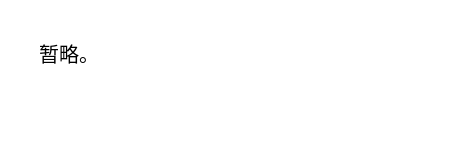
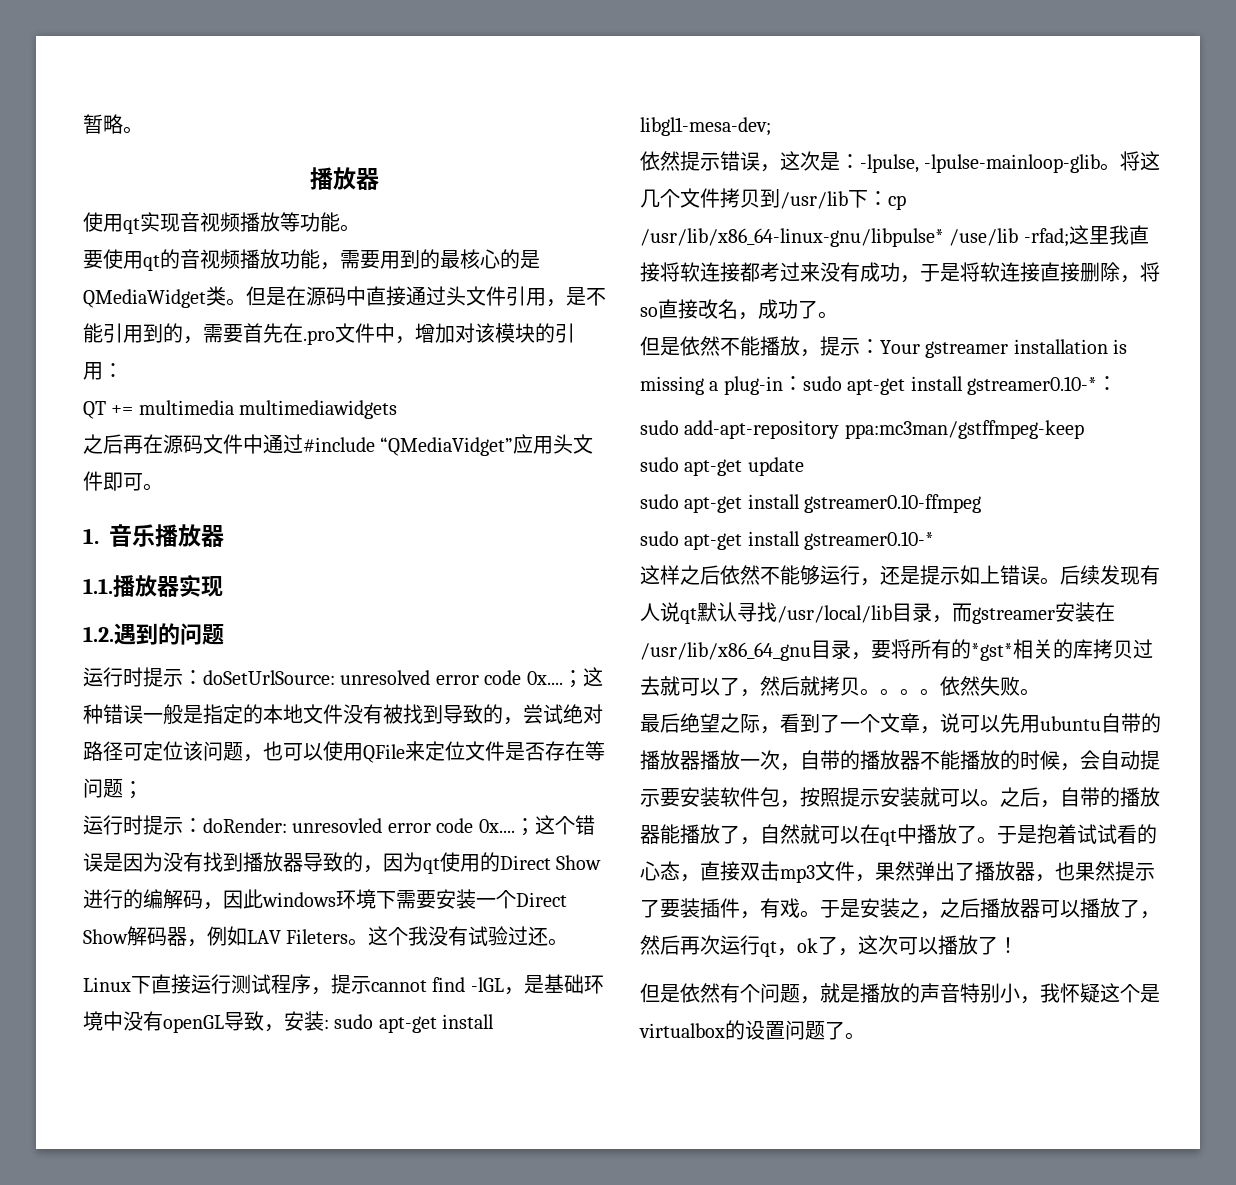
(99, 60) none -> [310,167,379,190] [83,212,360,234] [83,249,540,271] [83,286,606,308] [83,323,575,345] [83,362,123,380] [83,400,398,419] [83,434,594,456] [83,471,163,491] [83,524,224,547] [83,574,223,597] [83,623,224,645] [83,667,603,688] [83,704,603,725] [83,741,605,763] [83,778,143,799] [83,815,595,836] [83,852,602,874] [83,889,567,910] [83,926,569,947] [83,974,604,995] [83,1011,495,1033] [640,117,771,136] [640,151,1161,173] [640,188,906,210] [640,225,1149,247] [640,262,1160,283] [640,299,838,320] [640,336,1128,358] [640,376,1117,395] [640,420,1084,439] [640,457,804,476] [640,494,982,513] [640,531,935,550] [640,565,1160,586] [640,602,1115,624] [640,639,1153,661] [640,676,1040,697] [640,713,1161,734] [640,750,1160,771] [640,787,1160,808] [640,824,1157,846] [640,861,1155,883] [640,898,1160,919] [640,935,1018,957] [640,983,1160,1004] [639,1020,865,1040] // 播放器 // 使用qt实现音视频播放等功能。 // 要使用qt的音视频播放功能，需要用到的最核心的是QMediaWidget类。但是在源码中直接通过头文件引用，是不能引用到的，需要首先在.pro文件中，增加对该模块的引用： // QT += multimedia multimediawidgets // 之后再在源码文件中通过#include “QMediaVidget”应用头文件即可。 // 1.音乐播放器 // 1.1.播放器实现 // 1.2.遇到的问题 // 运行时提示：doSetUrlSource: unresolved error code 0x....；这种错误一般是指定的本地文件没有被找到导致的，尝试绝对路径可定位该问题，也可以使用QFile来定位文件是否存在等问题； // 运行时提示：doRender: unresovled error code 0x....；这个错误是因为没有找到播放器导致的，因为qt使用的Direct Show进行的编解码，因此windows环境下需要安装一个Direct Show解码器，例如LAV Fileters。这个我没有试验过还。 // Linux下直接运行测试程序，提示cannot find -lGL，是基础环境中没有openGL导致，安装: sudo apt-get install libgl1-mesa-dev; // 依然提示错误，这次是：-lpulse, -lpulse-mainloop-glib。将这几个文件拷贝到/usr/lib下：cp /usr/lib/x86_64-linux-gnu/libpulse* /use/lib -rfad;这里我直接将软连接都考过来没有成功，于是将软连接直接删除，将so直接改名，成功了。 // 但是依然不能播放，提示：Your gstreamer installation is missing a plug-in：sudo apt-get install gstreamer0.10-*： // sudo add-apt-repository ppa:mc3man/gstffmpeg-keep // sudo apt-get update // sudo apt-get install gstreamer0.10-ffmpeg // sudo apt-get install gstreamer0.10-* // 这样之后依然不能够运行，还是提示如上错误。后续发现有人说qt默认寻找/usr/local/lib目录，而gstreamer安装在/usr/lib/x86_64_gnu目录，要将所有的*gst*相关的库拷贝过去就可以了，然后就拷贝。。。。依然失败。 // 最后绝望之际，看到了一个文章，说可以先用ubuntu自带的播放器播放一次，自带的播放器不能播放的时候，会自动提示要安装软件包，按照提示安装就可以。之后，自带的播放器能播放了，自然就可以在qt中播放了。于是抱着试试看的心态，直接双击mp3文件，果然弹出了播放器，也果然提示了要装插件，有戏。于是安装之，之后播放器可以播放了，然后再次运行qt，ok了，这次可以播放了！ // 但是依然有个问题，就是播放的声音特别小，我怀疑这个是virtualbox的设置问题了。

